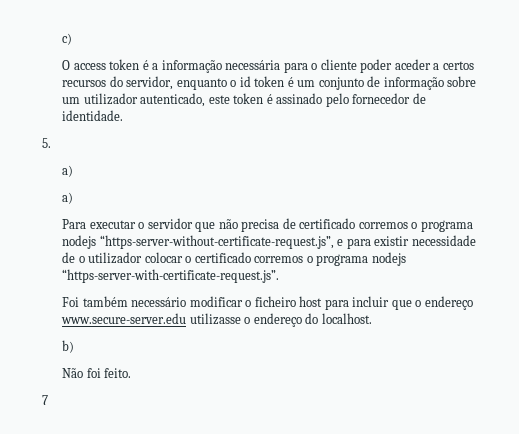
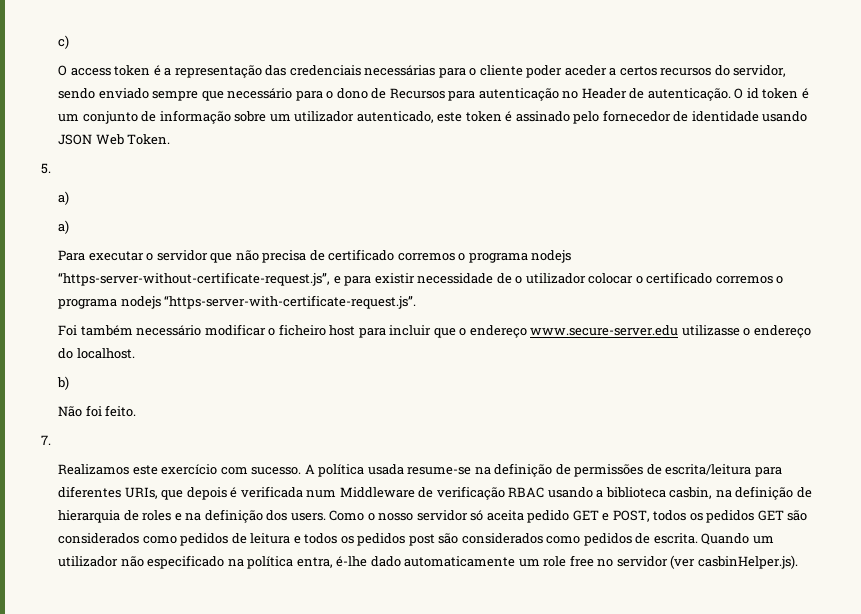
[161,60,281,73] informação necessária -> [174,65,436,78] representação das credenciais necessárias
[176,78,237,90] enquanto o -> [58,88,744,101] sendo enviado sempre que necessário para o dono de Recursos para autenticação no Header de autenticação. O
[61,110,123,121] identidade. -> [691,111,808,122] [58,134,171,145] identidade usando JSON Web Token.
[42,395,48,405] 7 -> [41,435,51,445] [58,463,782,477] [58,486,812,500] [58,509,808,523] [58,533,774,546] [58,555,798,569] 7. // Realizamos este exercício com sucesso. A política usada resume-se na definição de permissões de escrita/leitura para diferentes URIs, que depois é verificada num Middleware de verificação RBAC usando a biblioteca casbin, na definição de hierarquia de roles e na definição dos users. Como o nosso servidor só aceita pedido GET e POST, todos os pedidos GET são considerados como pedidos de leitura e todos os pedidos post são considerados como pedidos de escrita. Quando um utilizador não especificado na política entra, é-lhe dado automaticamente um role free no servidor (ver casbinHelper.js).

